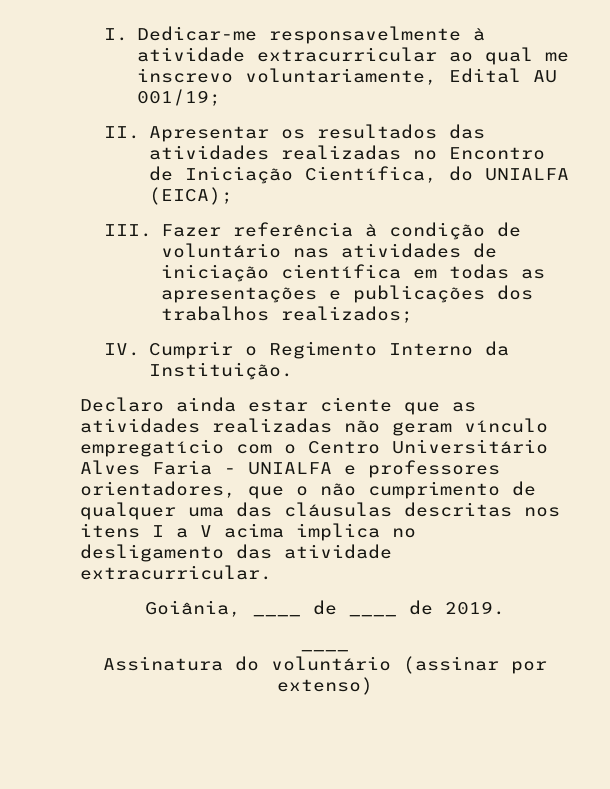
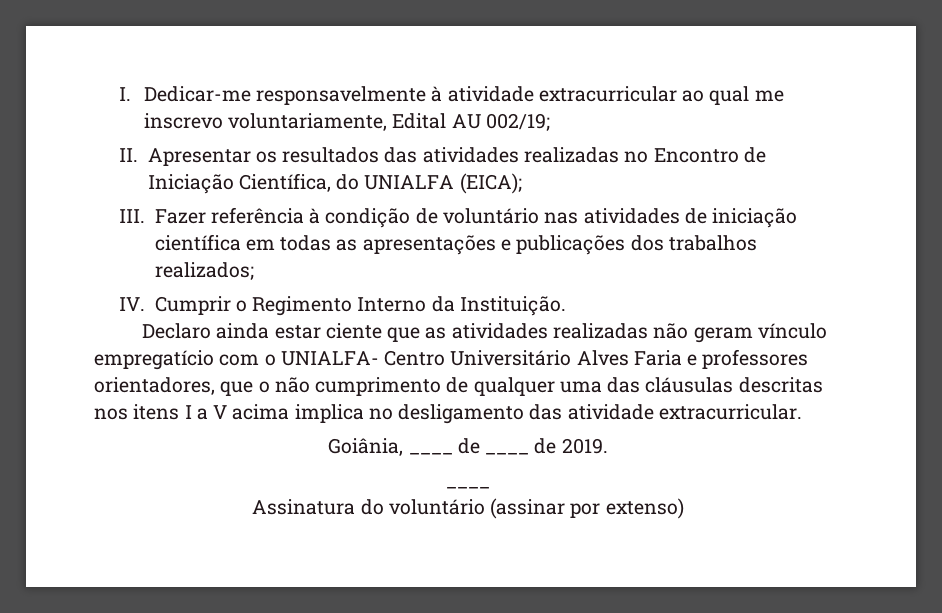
[136,89,221,106] 001/19; -> [485,113,550,131] 002/19;
(296, 449) none -> [280,351,379,366] UNIALFA-
[224,462,332,475] - UNIALFA -> (682, 358) none

